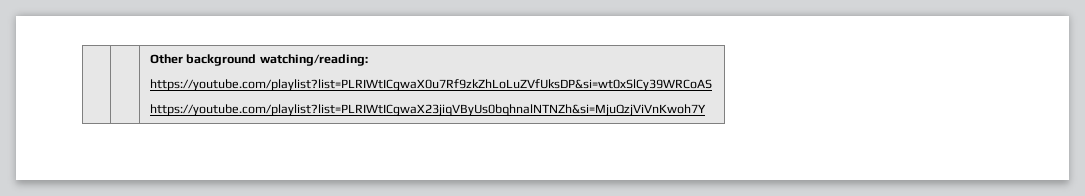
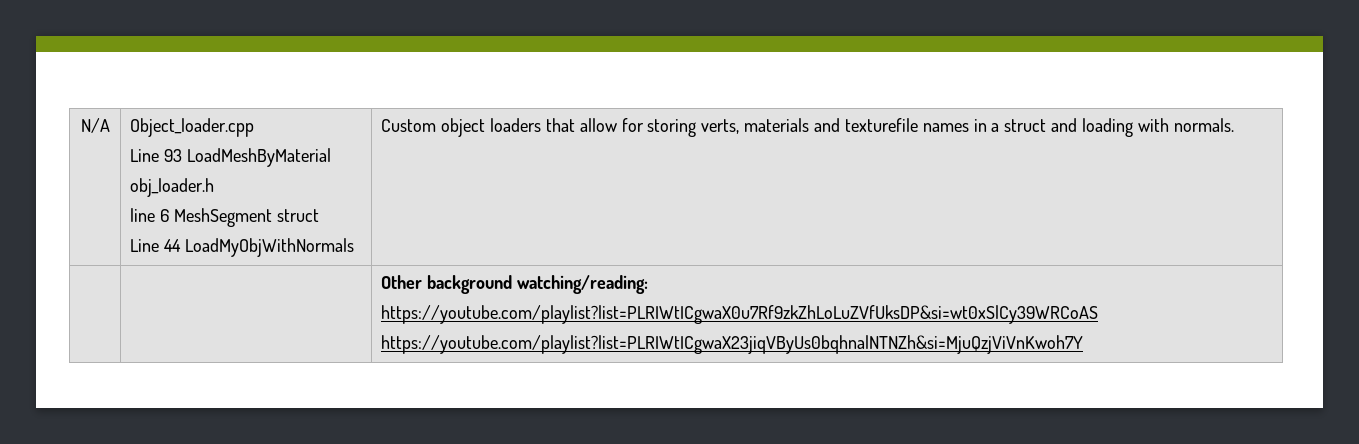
(149, 59) none -> [80,118,110,133] [130,118,255,137] [130,148,331,167] [130,178,215,197] [130,208,319,227] [130,238,354,257] [381,118,1234,137] N/A | Object_loader.cpp // Line 93 LoadMeshByMaterial // obj_loader.h // line 6 MeshSegment struct // Line 44 LoadMyObjWithNormals | Custom object loaders that allow for storing verts, materials and texturefile names in a struct and loading with normals. //

